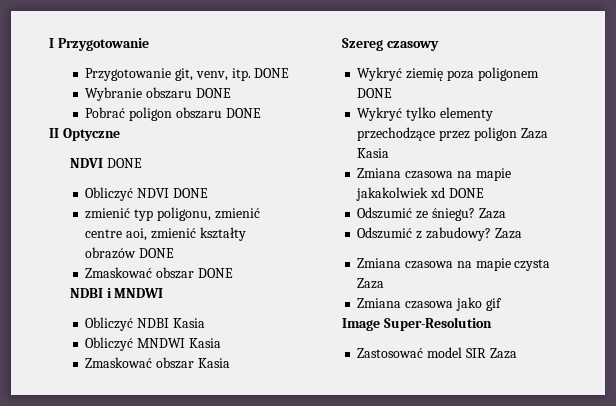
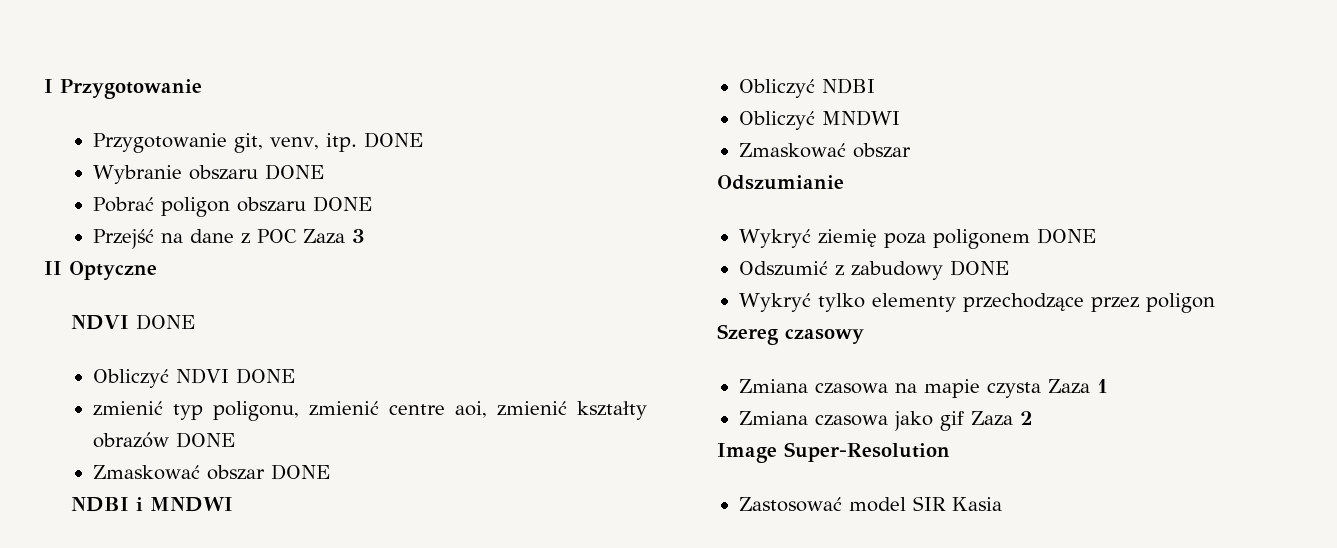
(261, 113) none -> [93,229,366,249] // Przejść na dane z POC Zaza 3
[172,318,205,328] Kasia -> (876, 86) none
[188,338,221,348] [85,357,230,369] [341,38,439,51] Kasia // Zmaskować obszar Kasia // Szereg czasowy -> [739,143,912,158] [716,175,844,190] // Zmaskować obszar // Odszumianie
(393, 93) none -> [739,260,1010,280] // Odszumić z zabudowy DONE
[520,128,548,139] [357,148,390,158] [357,168,511,181] [356,187,484,201] [357,207,506,221] [357,227,522,241] Zaza Kasia // Zmiana czasowa na mapie jakakolwiek xd DONE // Odszumić ze śniegu? Zaza // Odszumić z zabudowy? Zaza -> [716,324,864,345] // Szereg czasowy
(385, 283) none -> [1097,379,1109,393] 1
(502, 304) none -> [971,411,1034,426] Zaza 2
[489,348,517,359] Zaza -> [952,497,1003,511] Kasia

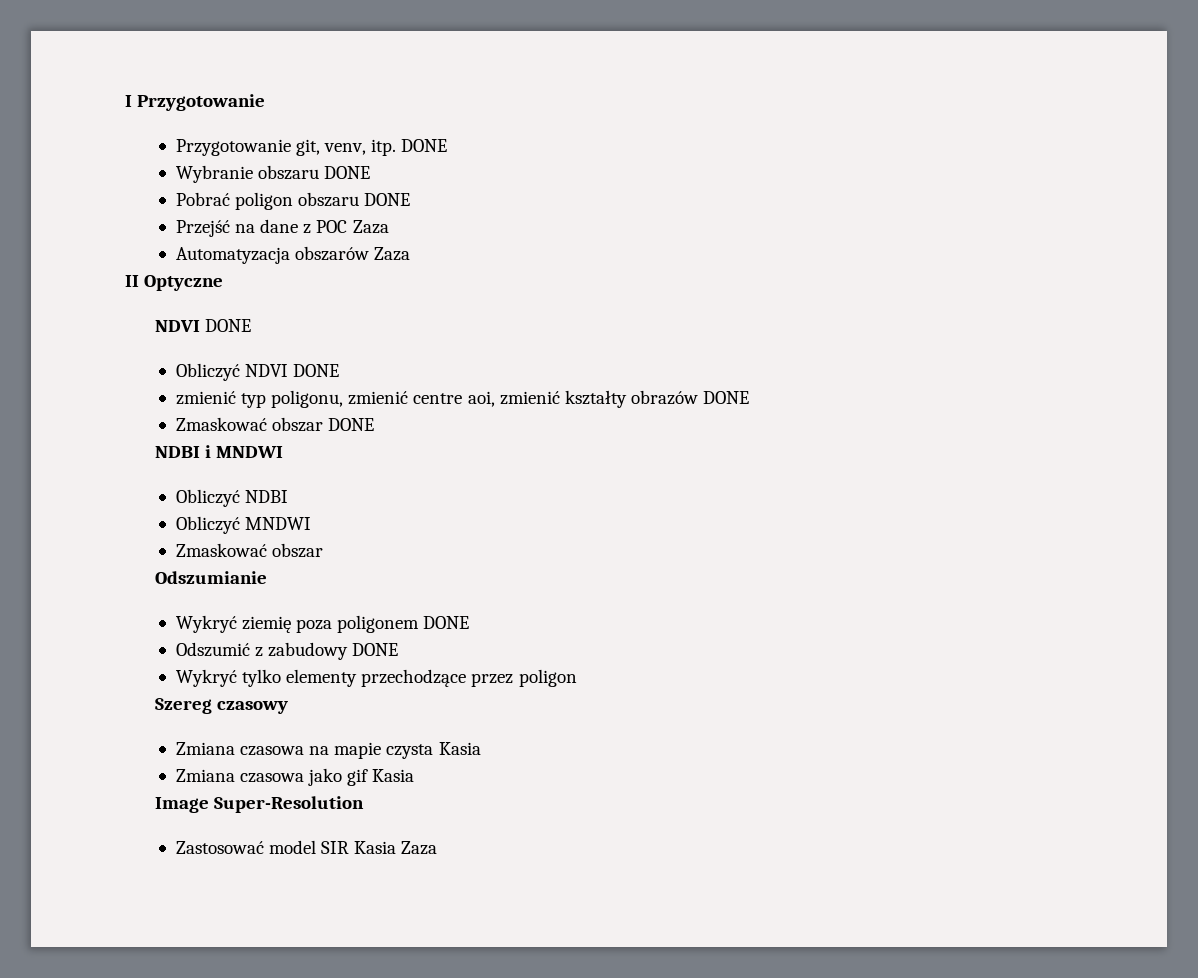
[352,229,366,243] 3 -> [175,246,411,264] // Automatyzacja obszarów Zaza
[1048,379,1109,394] Zaza 1 -> [438,742,481,755] Kasia
[971,411,1034,426] Zaza 2 -> [372,769,415,782] Kasia
(1003, 504) none -> [401,841,438,855] Zaza

